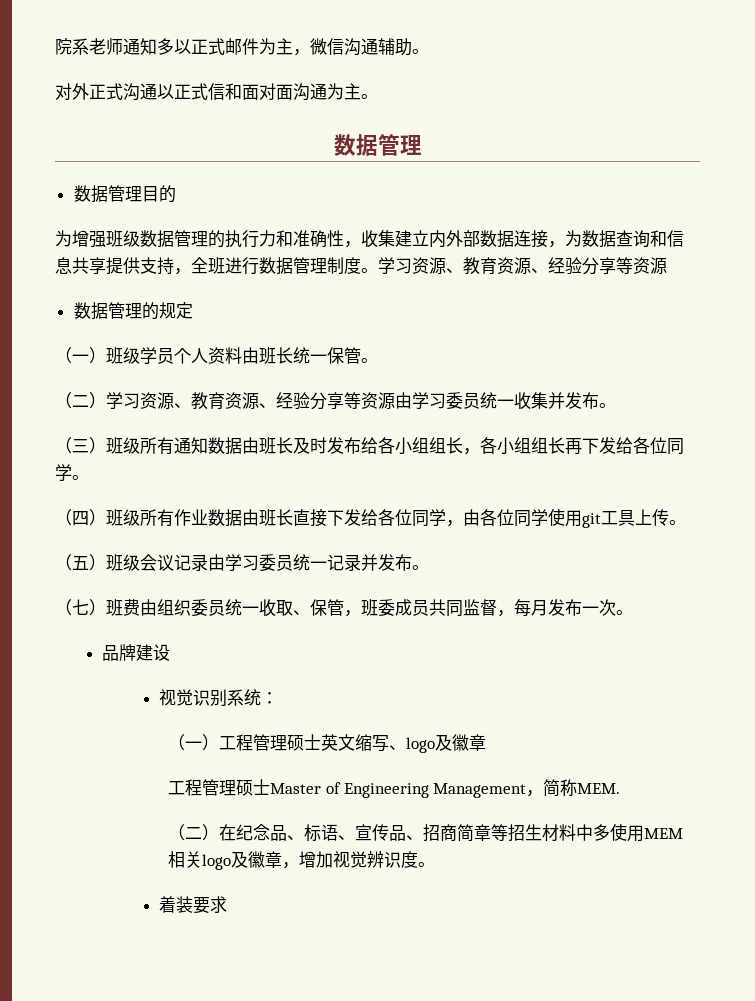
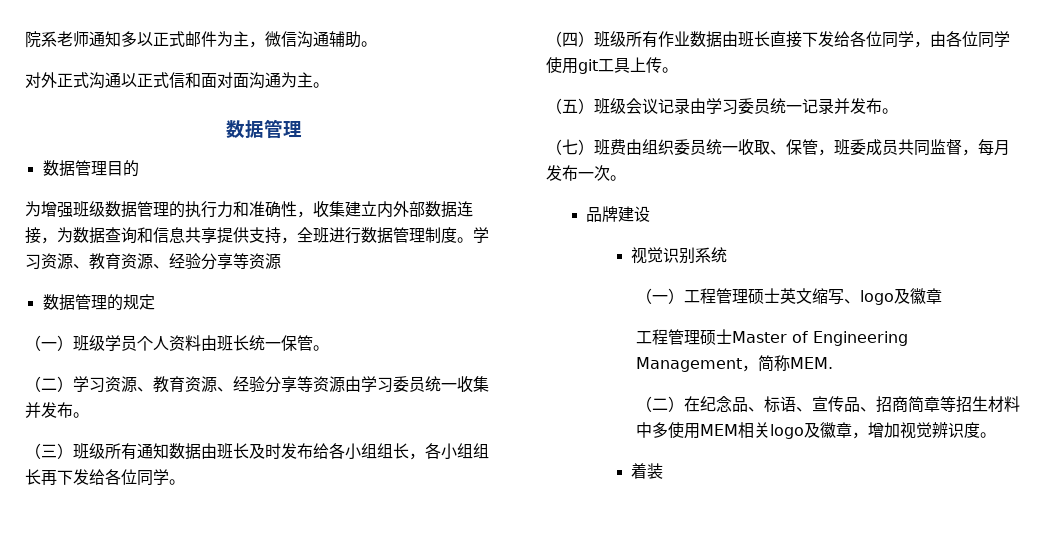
[260,692,278,704] ： -> (728, 255) none
[192,896,227,914] 要求 -> (664, 471) none

